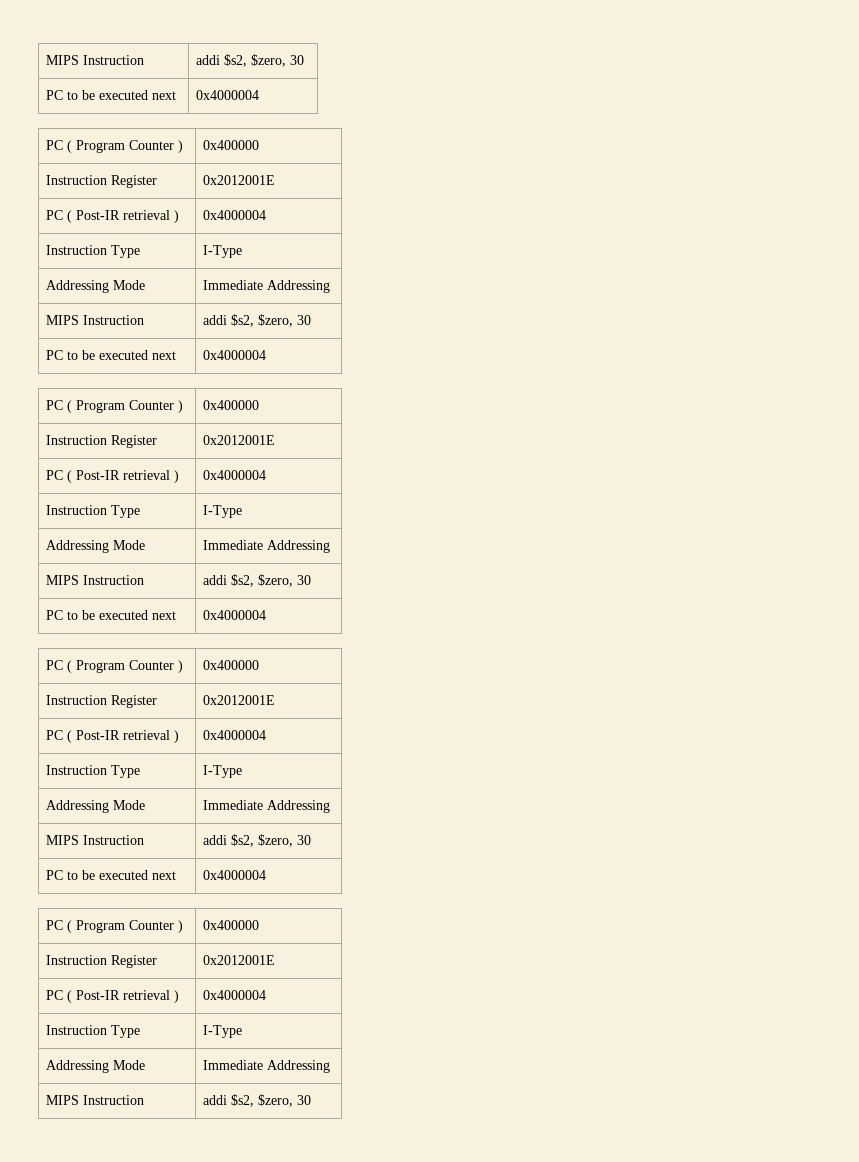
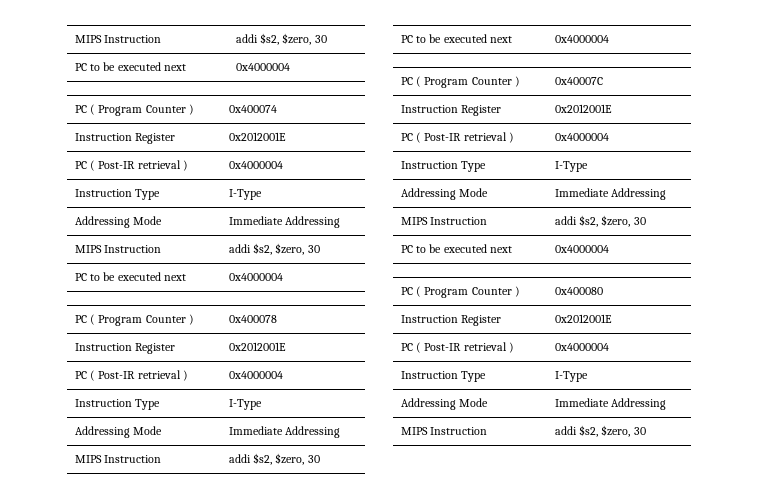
[203,140,260,150] 0x400000 -> [229,105,278,113] 0x400074
[203,400,260,410] 0x400000 -> [229,315,278,323] 0x400078
[203,660,260,670] 0x400000 -> [555,77,604,85] 0x40007C
[203,920,260,930] 0x400000 -> [555,287,604,295] 0x400080

